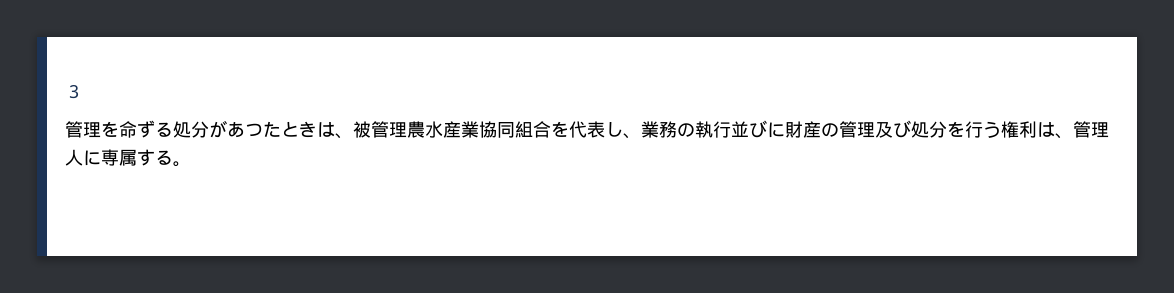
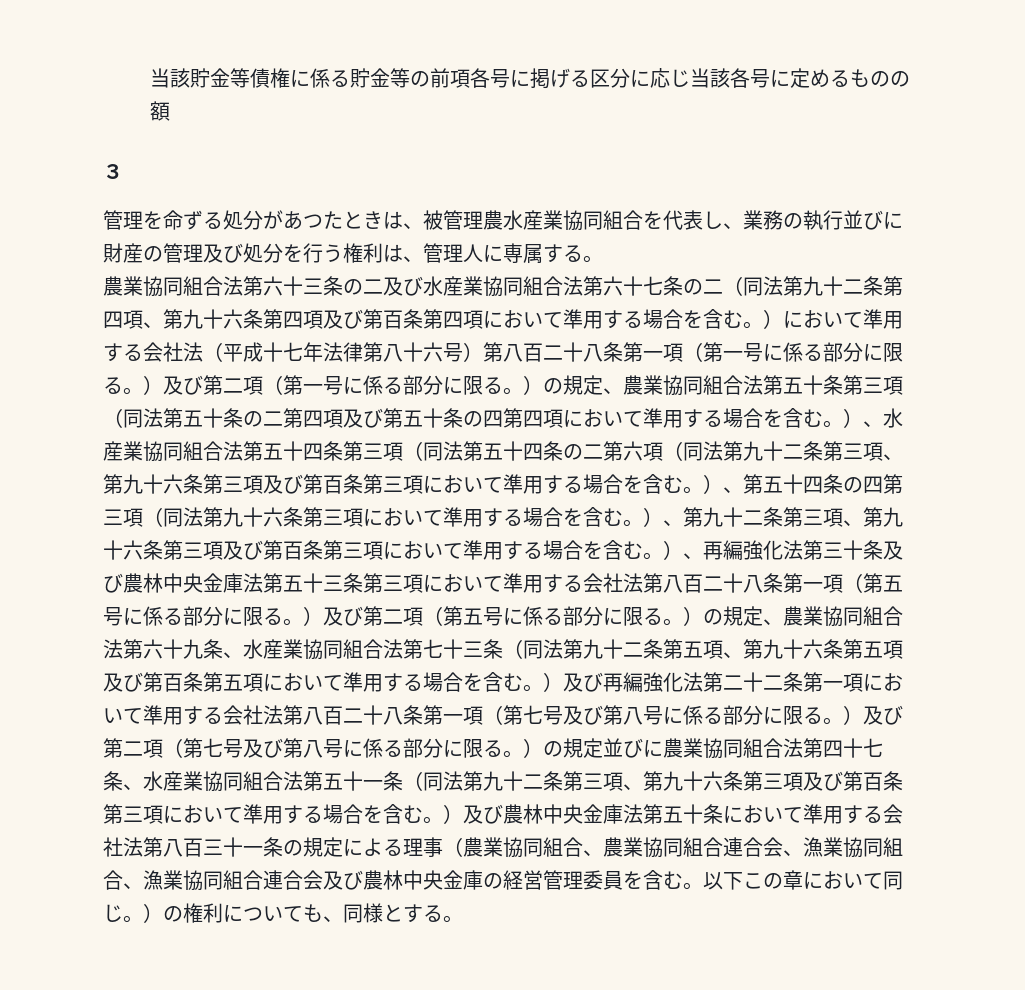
(65, 91) none -> [150,68,911,89] [150,101,171,121] 当該貯金等債権に係る貯金等の前項各号に掲げる区分に応じ当該各号に定めるものの額 //
(191, 164) none -> [103,276,903,297] [103,309,903,329] [103,342,903,362] [103,375,903,396] [103,408,903,428] [103,441,903,462] [103,474,903,494] [103,507,903,527] [103,540,903,560] [103,573,903,593] [103,606,903,627] [103,639,903,660] [103,672,903,692] [103,705,903,725] [103,738,883,759] [103,771,903,792] [103,804,903,824] [103,837,903,858] [103,870,903,891] [103,903,463,923] // 農業協同組合法第六十三条の二及び水産業協同組合法第六十七条の二（同法第九十二条第四項、第九十六条第四項及び第百条第四項において準用する場合を含む。）において準用する会社法（平成十七年法律第八十六号）第八百二十八条第一項（第一号に係る部分に限る。）及び第二項（第一号に係る部分に限る。）の規定、農業協同組合法第五十条第三項（同法第五十条の二第四項及び第五十条の四第四項において準用する場合を含む。）、水産業協同組合法第五十四条第三項（同法第五十四条の二第六項（同法第九十二条第三項、第九十六条第三項及び第百条第三項において準用する場合を含む。）、第五十四条の四第三項（同法第九十六条第三項において準用する場合を含む。）、第九十二条第三項、第九十六条第三項及び第百条第三項において準用する場合を含む。）、再編強化法第三十条及び農林中央金庫法第五十三条第三項において準用する会社法第八百二十八条第一項（第五号に係る部分に限る。）及び第二項（第五号に係る部分に限る。）の規定、農業協同組合法第六十九条、水産業協同組合法第七十三条（同法第九十二条第五項、第九十六条第五項及び第百条第五項において準用する場合を含む。）及び再編強化法第二十二条第一項において準用する会社法第八百二十八条第一項（第七号及び第八号に係る部分に限る。）及び第二項（第七号及び第八号に係る部分に限る。）の規定並びに農業協同組合法第四十七条、水産業協同組合法第五十一条（同法第九十二条第三項、第九十六条第三項及び第百条第三項において準用する場合を含む。）及び農林中央金庫法第五十条において準用する会社法第八百三十一条の規定による理事（農業協同組合、農業協同組合連合会、漁業協同組合、漁業協同組合連合会及び農林中央金庫の経営管理委員を含む。以下この章において同じ。）の権利についても、同様とする。

